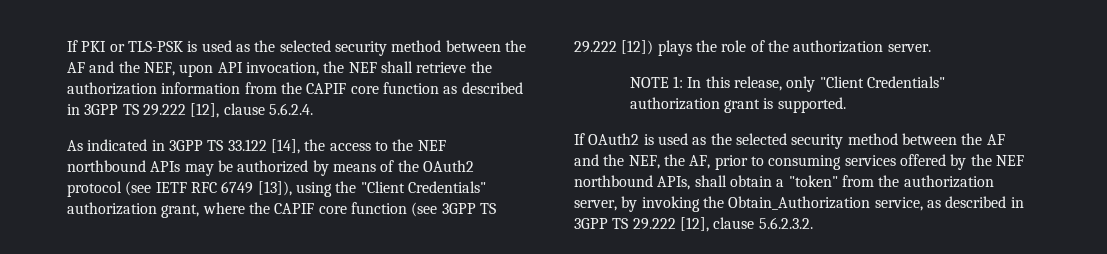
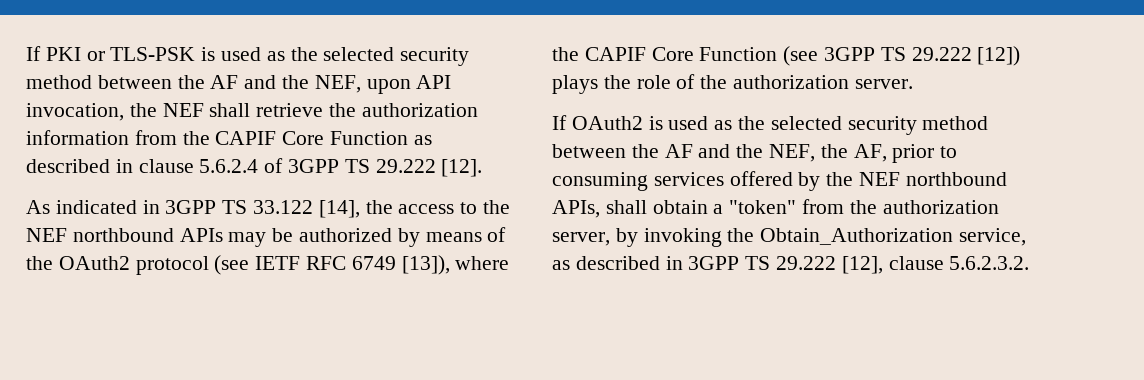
[350,82,523,94] [67,103,313,118] core function as described in 3GPP TS 29.222 [12], clause 5.6.2.4. -> [282,131,432,145] [26,158,483,177] Core Function as described in clause 5.6.2.4 of 3GPP TS 29.222 [12].
[295,181,486,197] [67,202,200,218] using the "Client Credentials" authorization grant, -> (450, 265) none
[318,202,407,214] core function -> [651,47,778,61] Core Function
[629,76,945,92] [629,97,846,113] // NOTE 1: In this release, only "Client Credentials" authorization grant is supported. -> (913, 84) none

